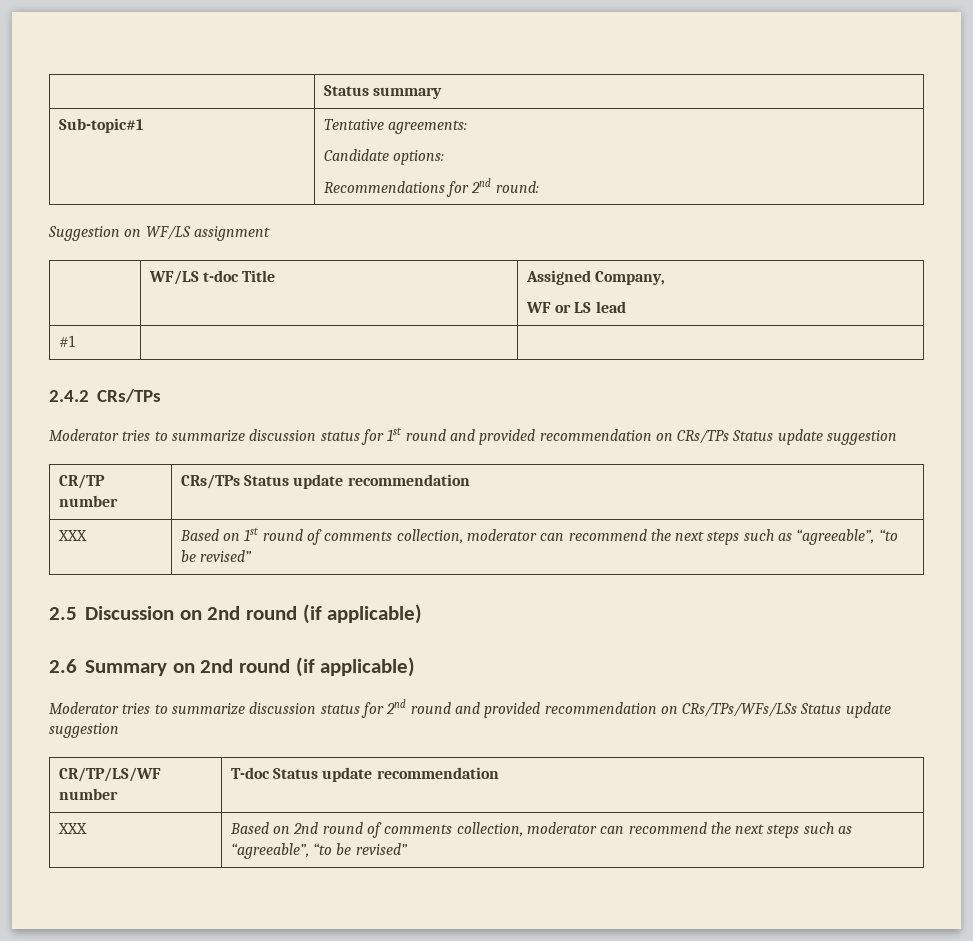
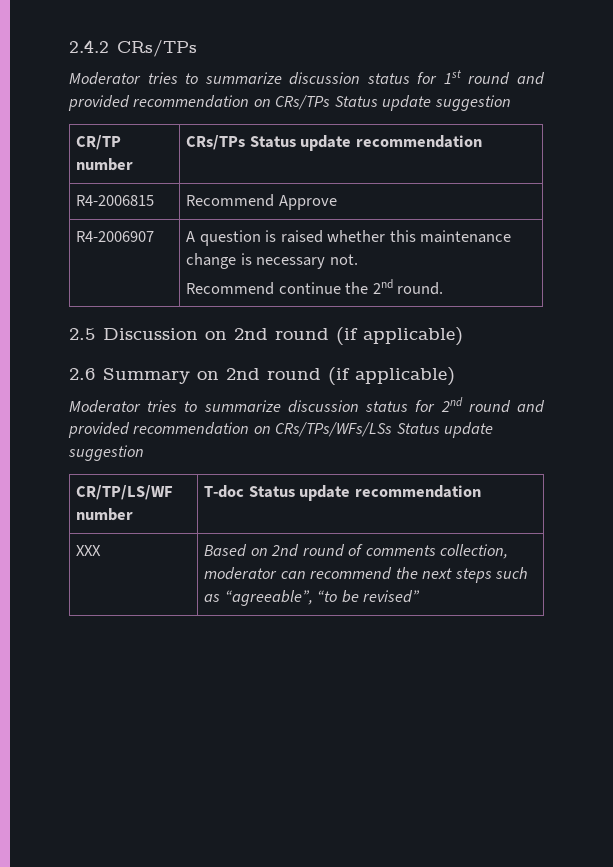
[323,85,442,99] [58,118,143,133] [323,119,467,134] [323,149,444,165] [323,178,539,197] [48,225,270,241] [148,270,276,285] [525,270,665,285] [525,301,626,313] [58,335,75,347] | Status summary // Sub-topic#1 | Tentative agreements: // Candidate options: // Recommendations for 2nd round: // Suggestion on WF/LS assignment // | WF/LS t-doc Title | Assigned Company, // WF or LS lead // #1 | | // -> (69, 46) none
[57,530,87,541] [179,527,898,545] [180,550,252,562] XXX | Based on 1st round of comments collection, moderator can recommend the next steps such as “agreeable”, “to be revised” -> [76,195,155,206] [186,194,337,210] [76,231,155,242] [186,230,512,246] [186,253,358,269] [186,279,444,295] R4-2006815 | Recommend Approve // R4-2006907 | A question is raised whether this maintenance change is necessary not. // Recommend continue the 2nd round.

